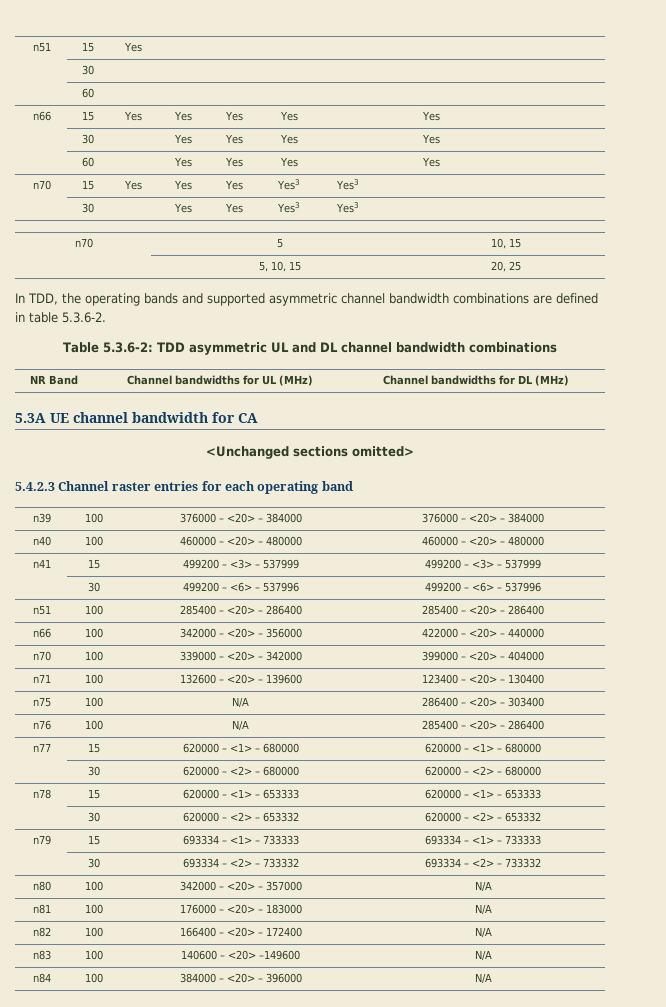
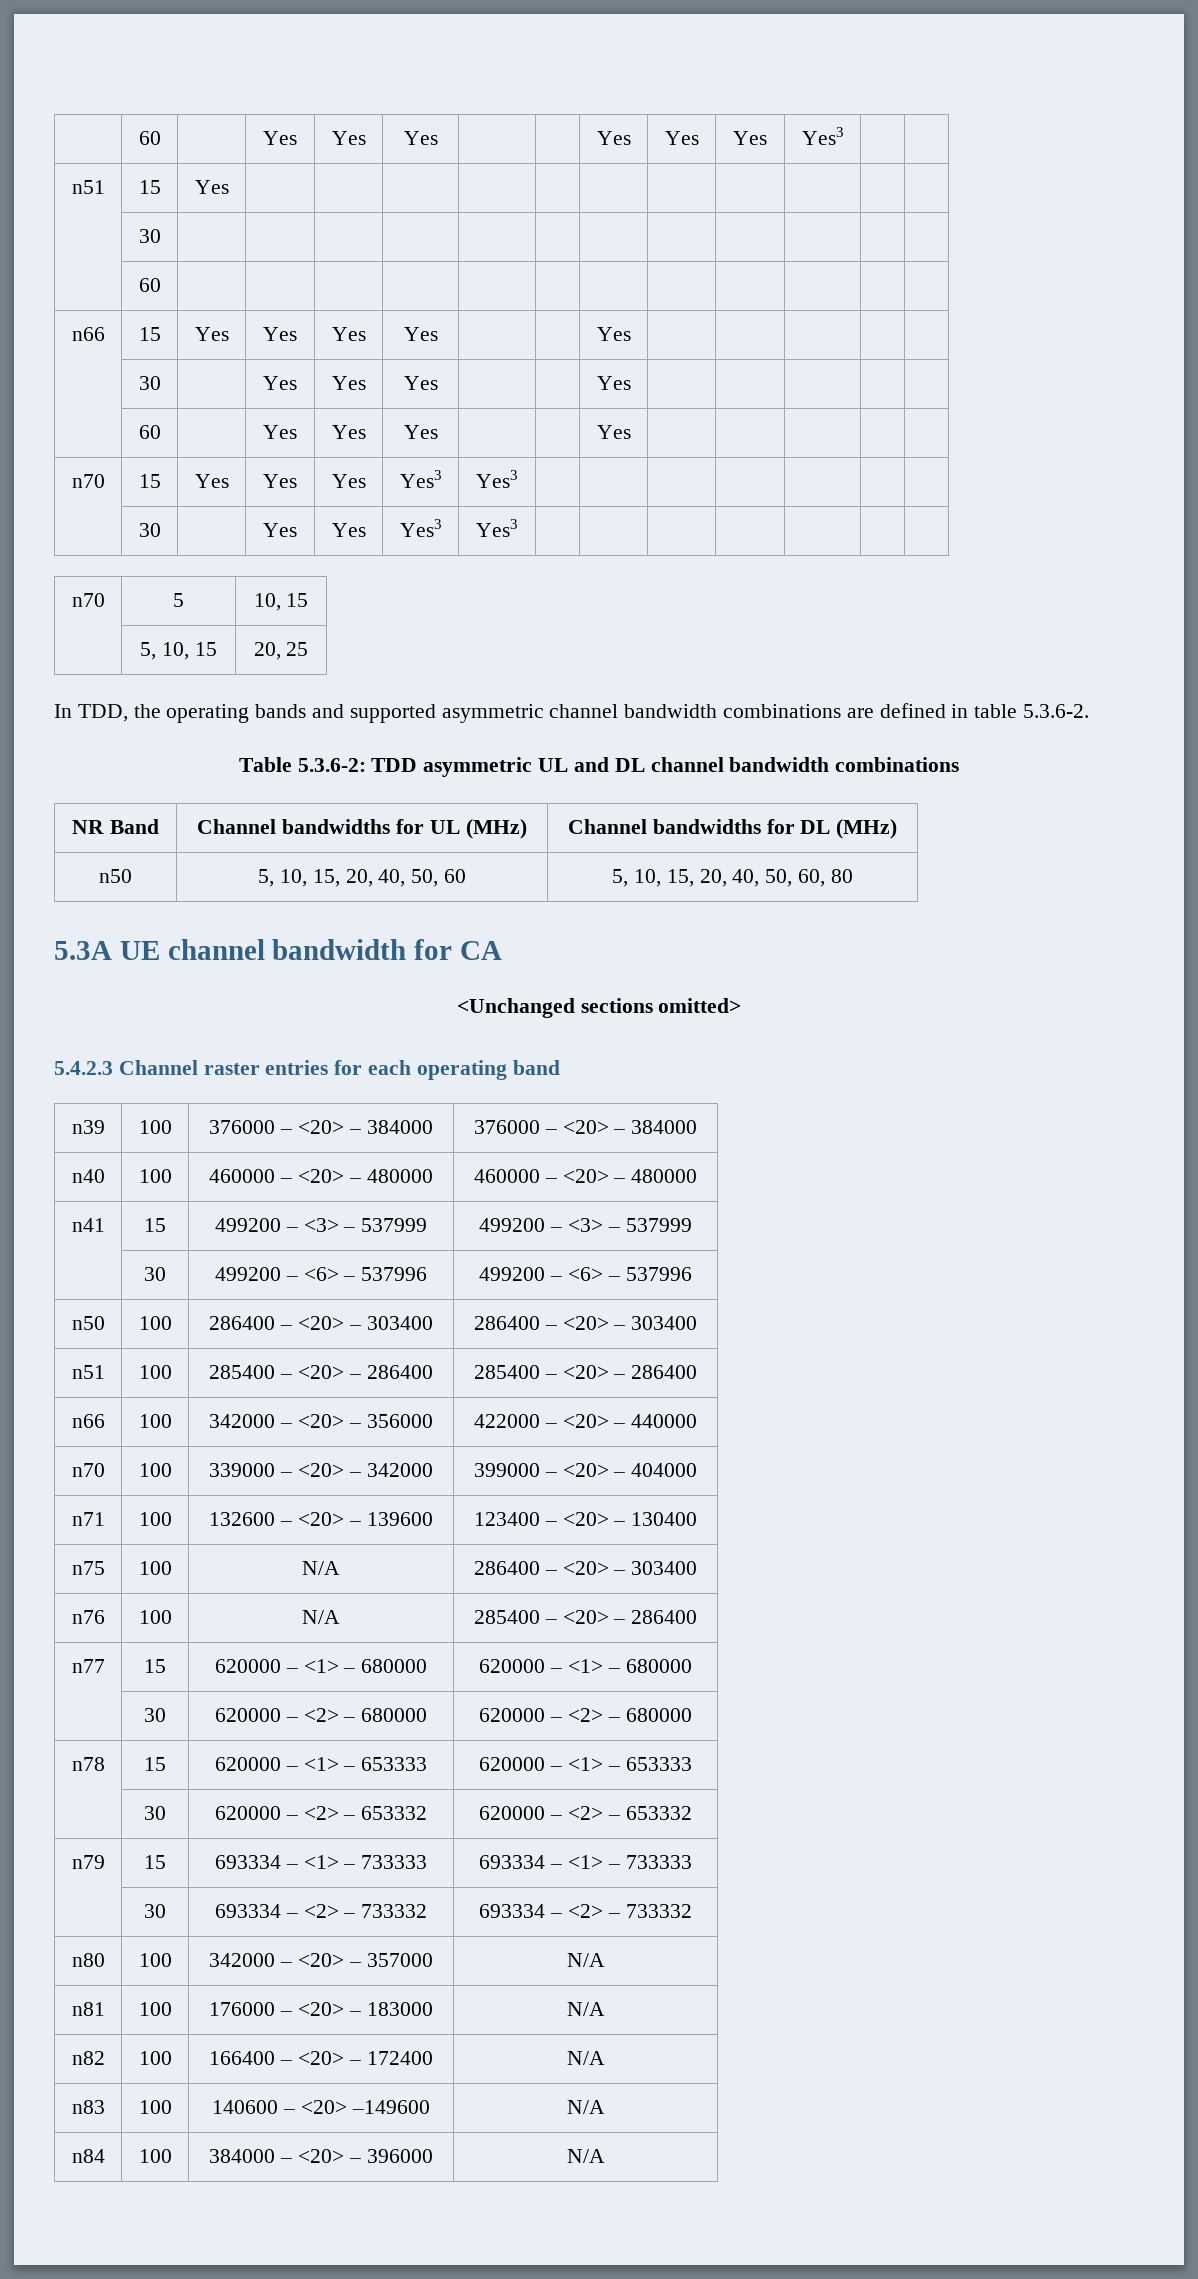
(32, 47) none -> [138,131,161,145] [263,131,297,145] [331,131,366,145] [403,131,438,145] [596,131,631,145] [664,131,699,145] [733,131,767,145] [801,127,844,145] | 60 | | Yes | Yes | Yes | | | Yes | Yes | Yes | Yes3 | | //
(569, 380) none -> [99,869,132,883] [258,869,466,887] [612,869,853,887] // n50 | 5, 10, 15, 20, 40, 50, 60 | 5, 10, 15, 20, 40, 50, 60, 80
(541, 587) none -> [71,1316,105,1330] [138,1316,172,1330] [209,1316,433,1330] [473,1316,698,1330] // n50 | 100 | 286400 – <20> – 303400 | 286400 – <20> – 303400

